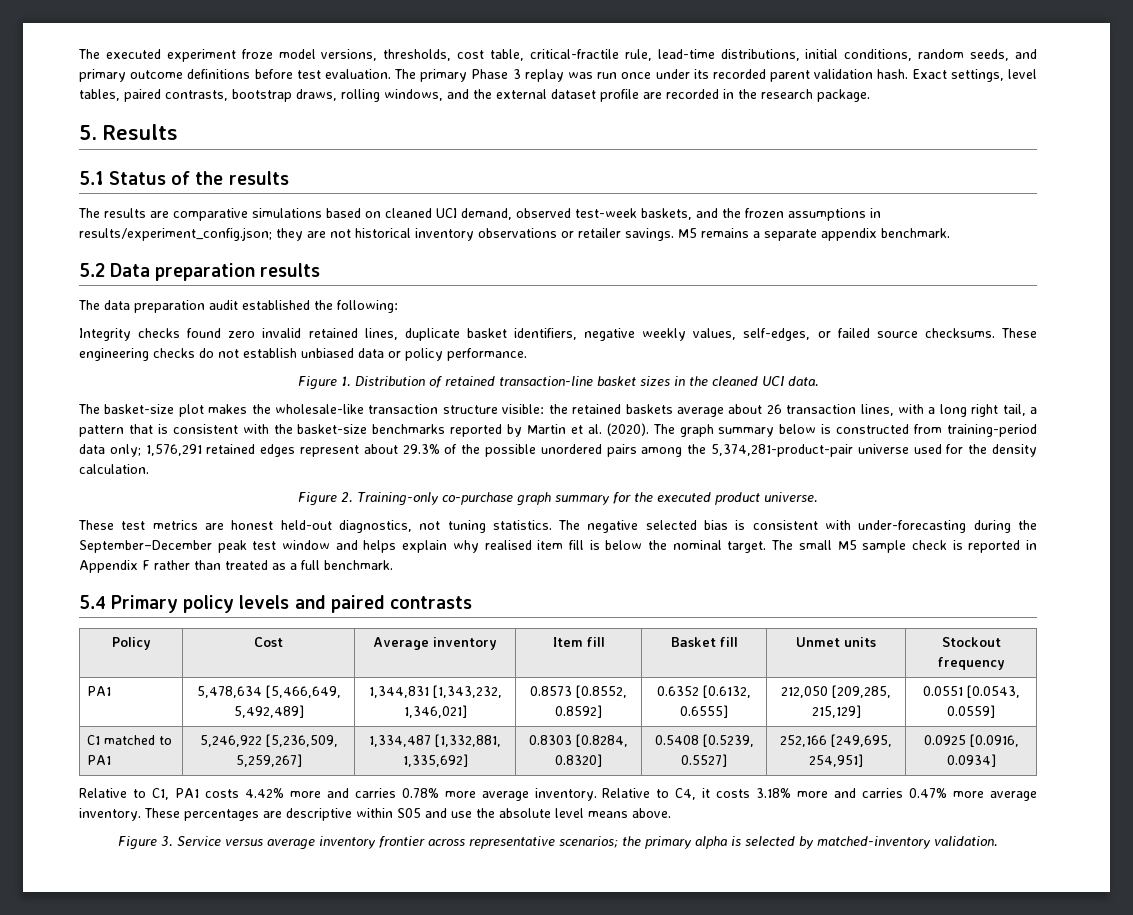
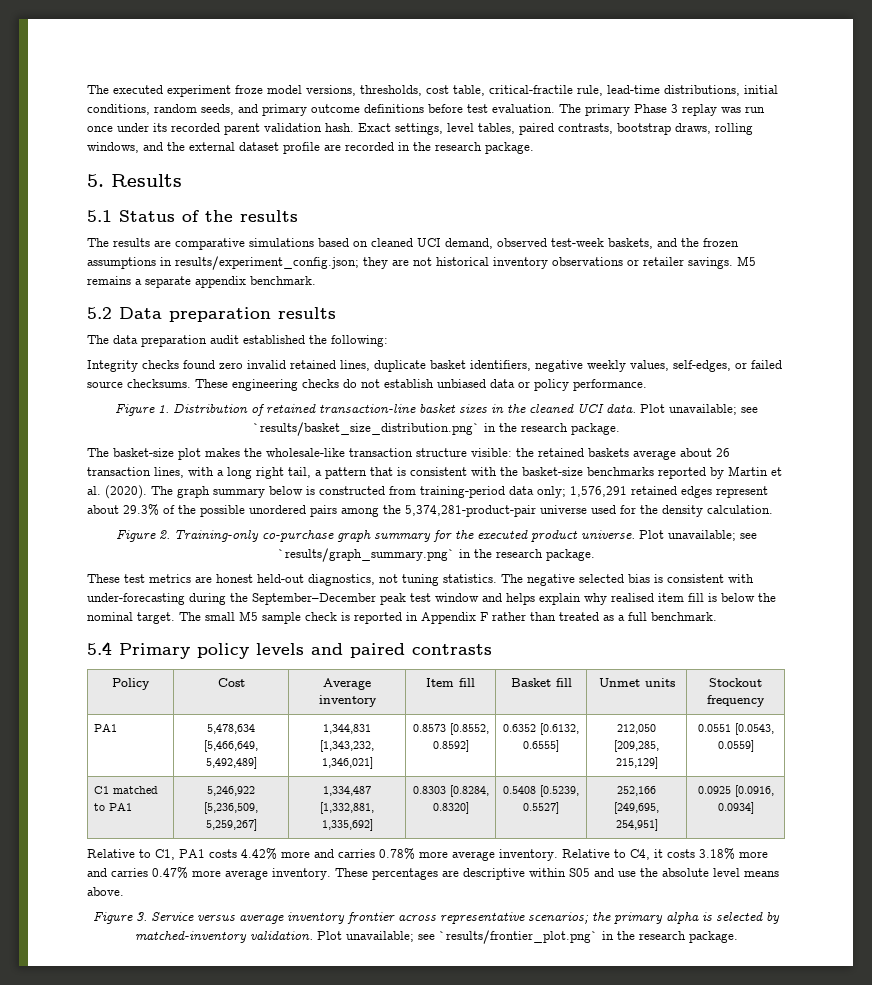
(819, 381) none -> [639,404,758,415] [252,422,620,436] Plot unavailable; see `results/basket_size_distribution.png` in the research package.
(818, 497) none -> [638,530,757,541] [277,548,595,562] Plot unavailable; see `results/graph_summary.png` in the research package.
(998, 841) none -> [316,930,738,944] Plot unavailable; see `results/frontier_plot.png` in the research package.

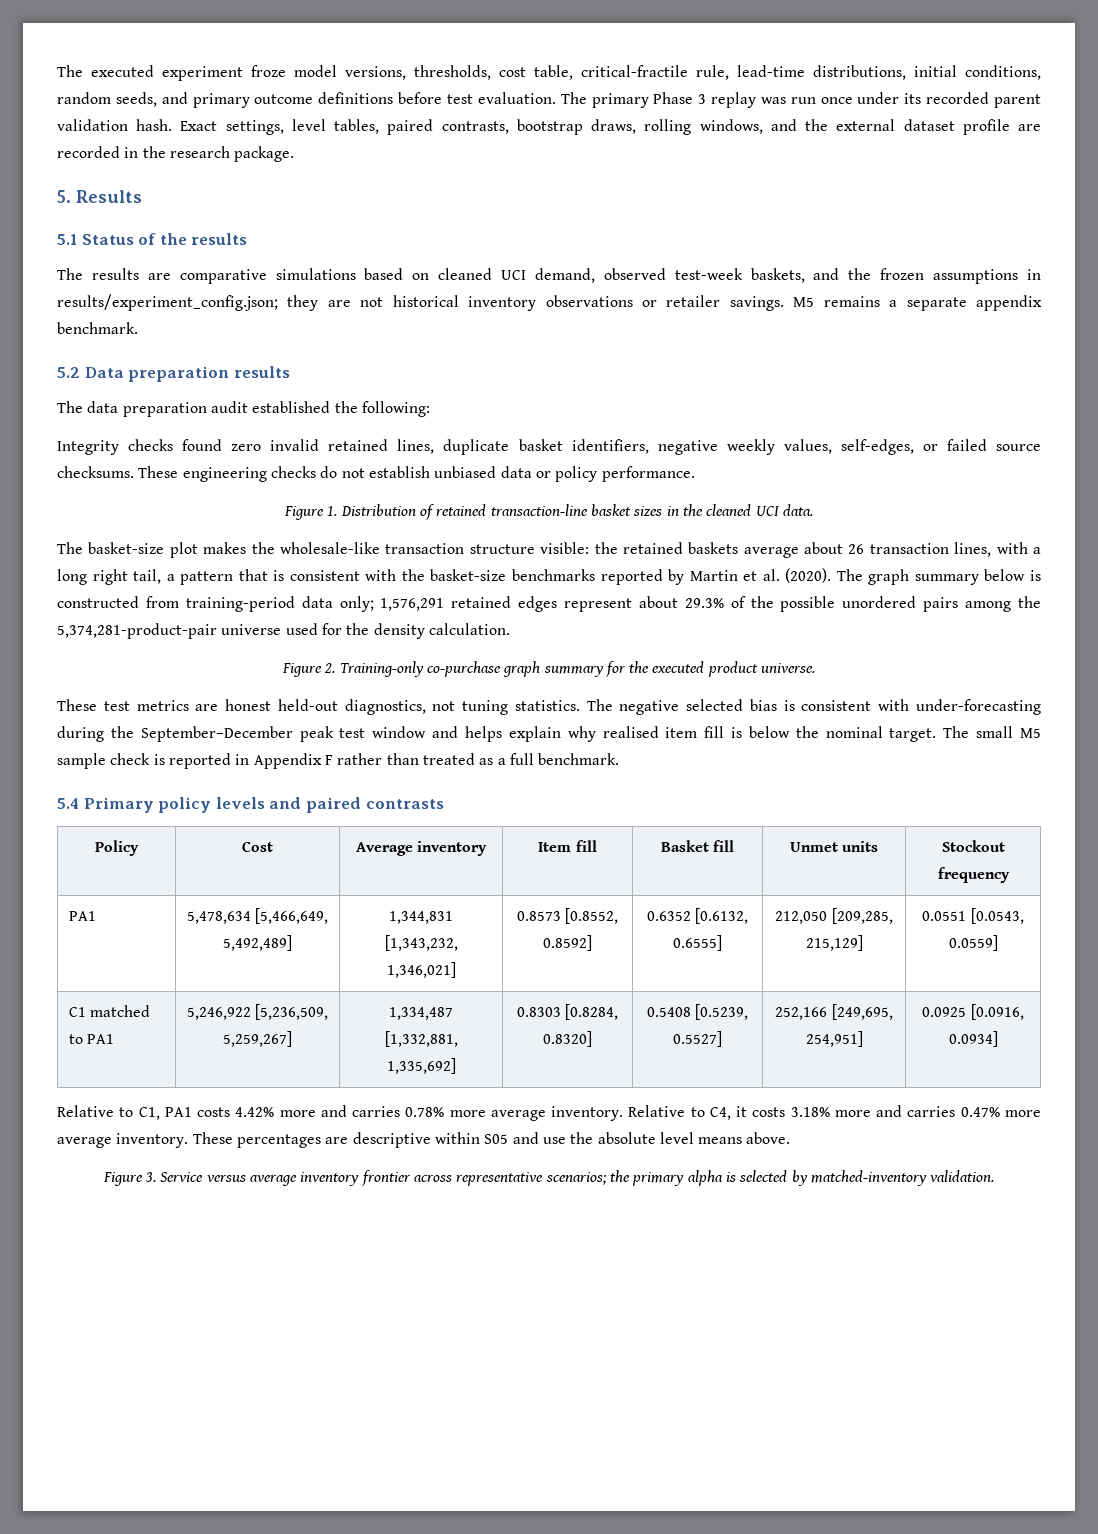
[639,404,758,415] [252,422,620,436] Plot unavailable; see `results/basket_size_distribution.png` in the research package. -> (813, 510) none
[638,530,757,541] [277,548,595,562] Plot unavailable; see `results/graph_summary.png` in the research package. -> (816, 668) none
[316,930,738,944] Plot unavailable; see `results/frontier_plot.png` in the research package. -> (995, 1176) none

